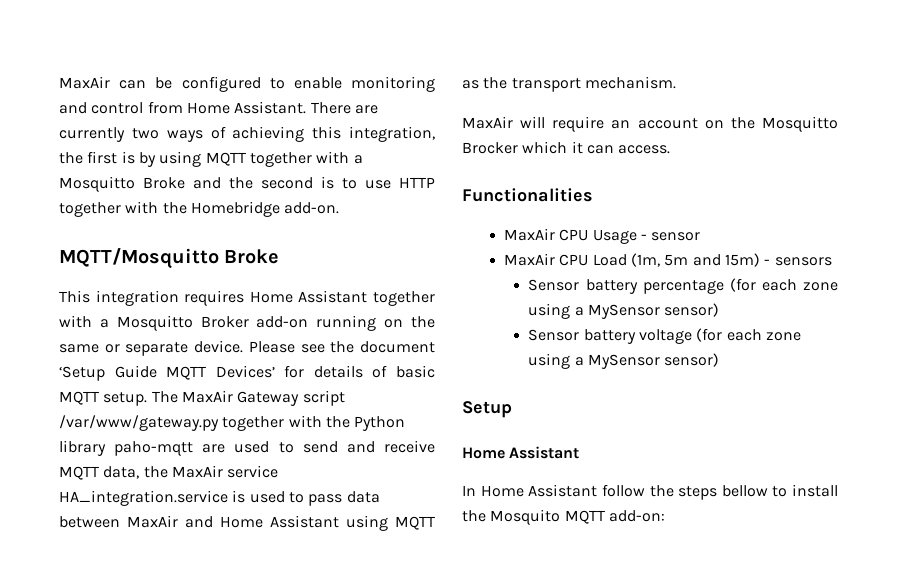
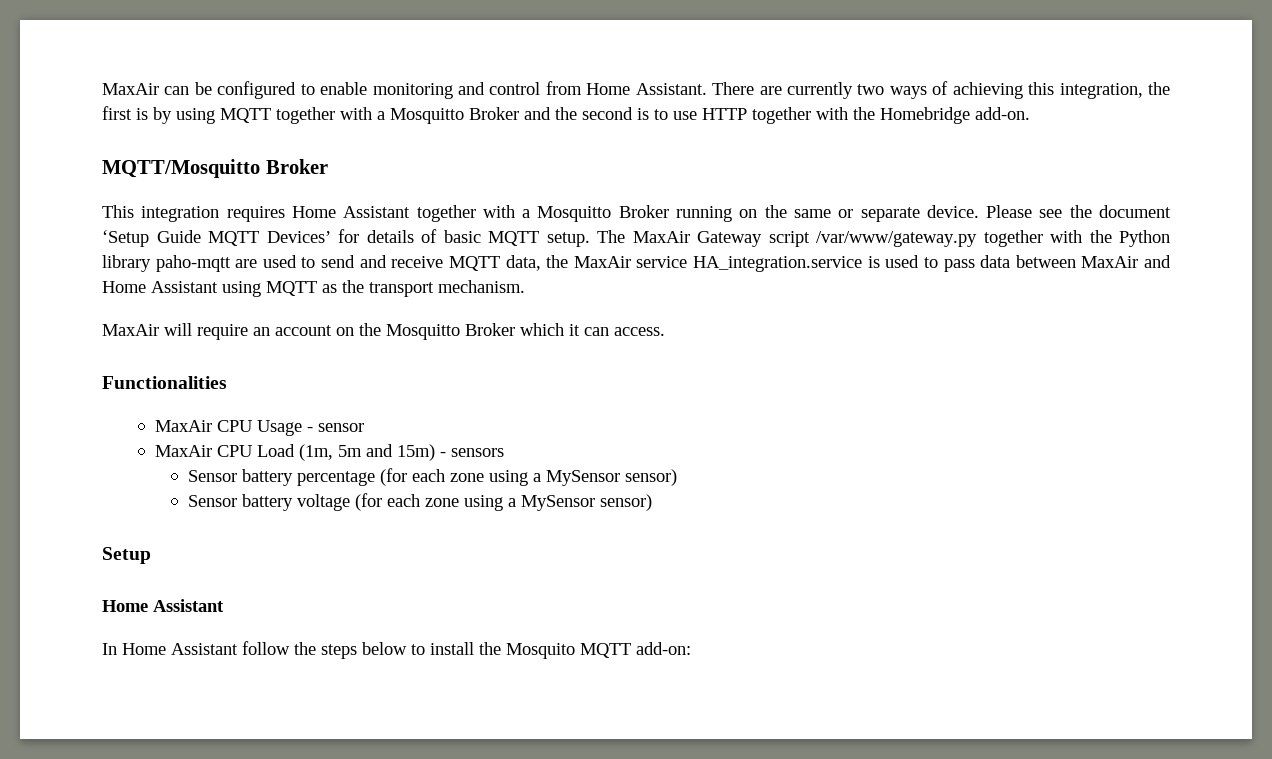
[143,177,185,189] Broke -> [469,107,519,120] Broker
[224,249,280,264] Broke -> [265,159,328,174] Broker
[256,316,309,328] add-on -> (669, 211) none
[462,142,518,154] Brocker -> [465,323,515,336] Broker
[721,485,768,497] bellow -> [362,642,407,655] below

